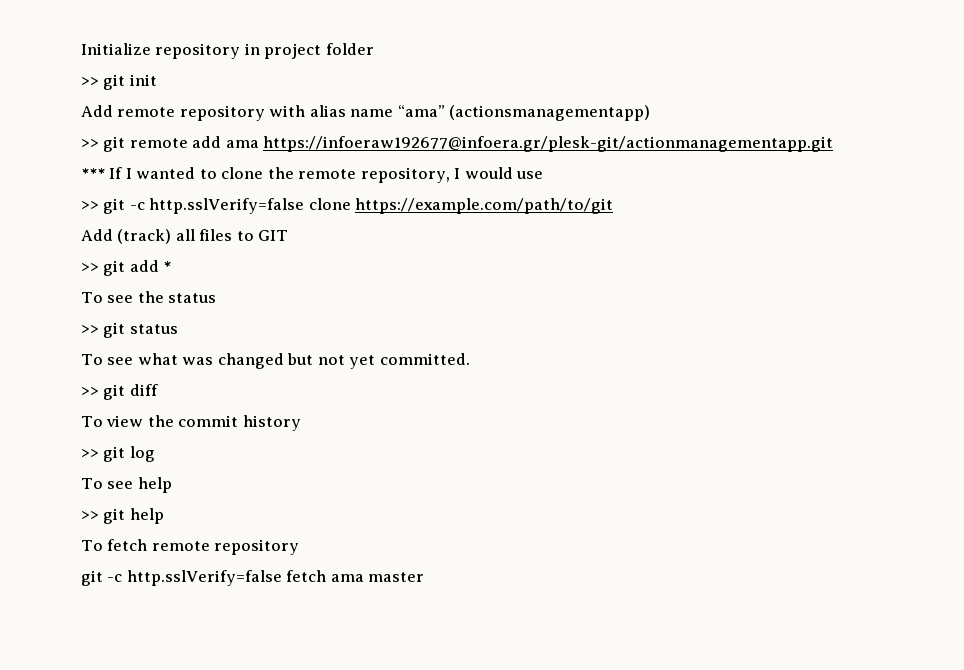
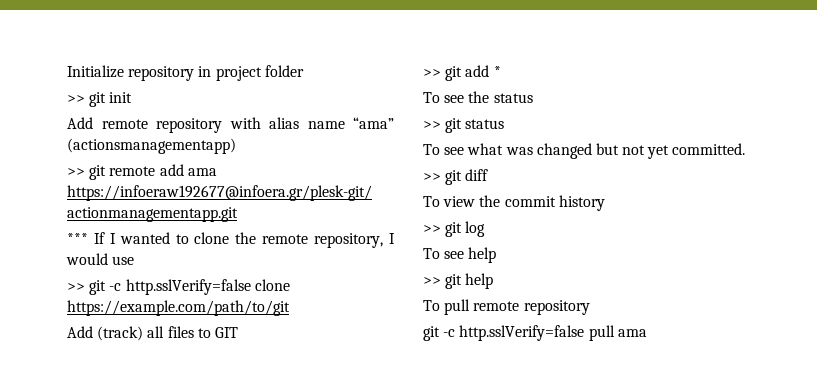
[107,539,148,551] fetch -> [444,299,471,315] pull
[286,570,425,582] fetch ama master -> [588,325,647,341] pull ama

